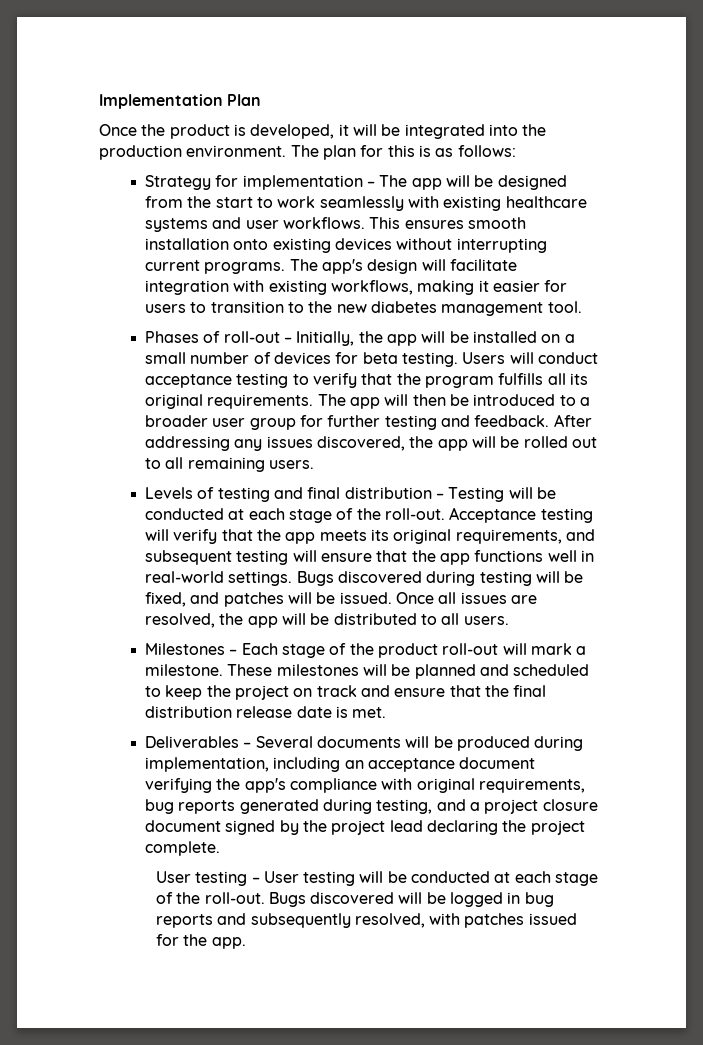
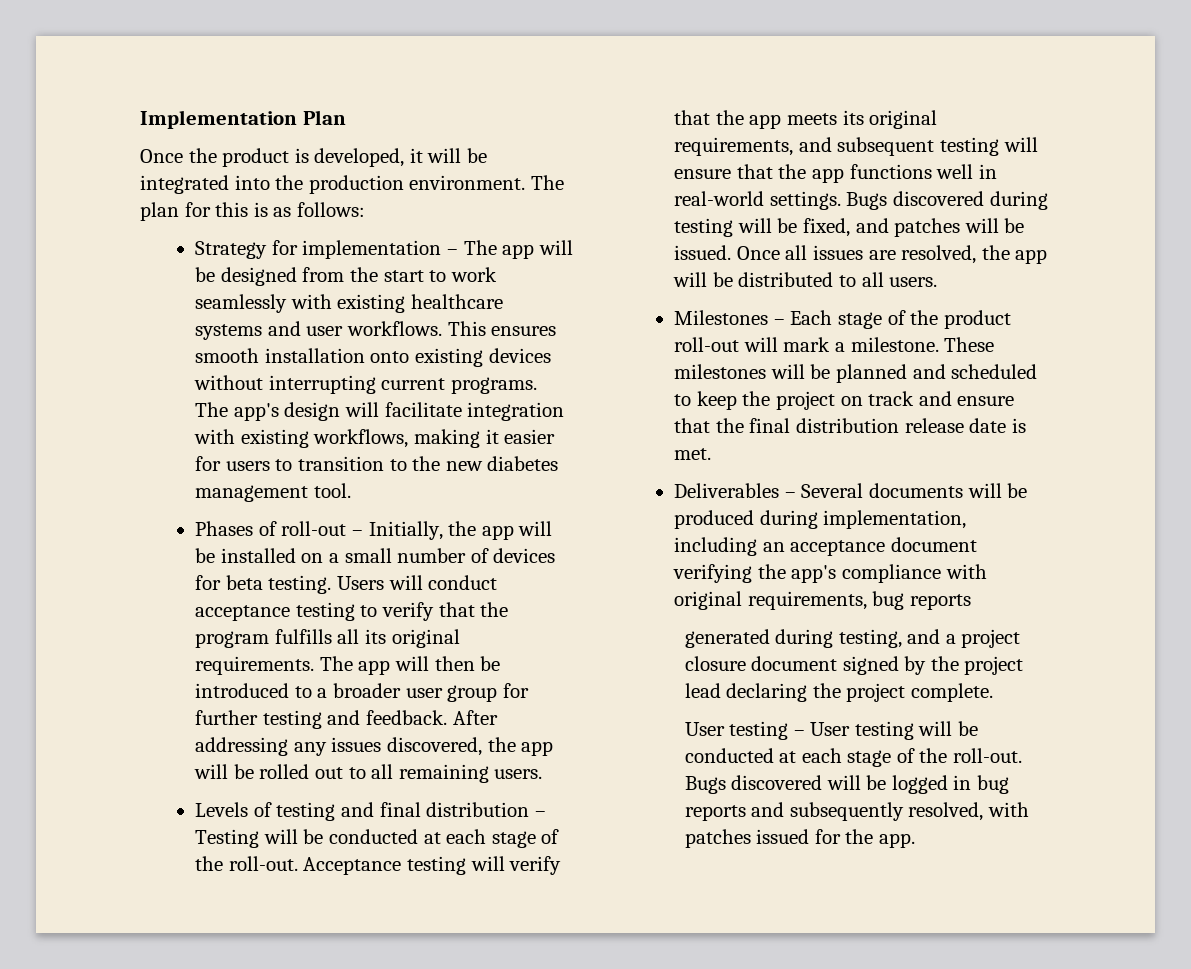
(236, 807) none -> (972, 602) //

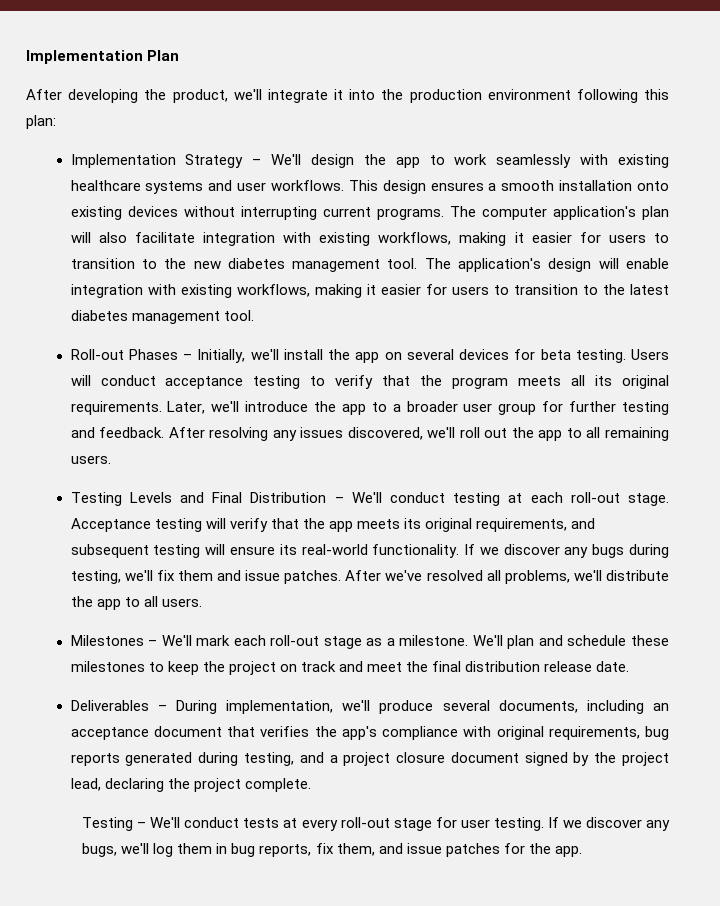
[140,148,487,167] [140,175,564,194] [140,202,365,221] [195,240,573,259] [195,267,424,286] Once the product is developed, it will be integrated into the production environment. The plan for this is as follows: // Strategy for implementation – The app will be designed from the start -> [26,89,669,103] [26,115,56,129] [70,154,420,168] After developing the product, we'll integrate it into the production environment following this plan: // Implementation Strategy – We'll design the app
[491,326,557,336] ensures -> [382,180,497,194] design ensures a
[233,402,380,421] app's design will -> [481,206,670,220] [70,232,127,243] computer application's plan will also
[195,521,553,540] [195,548,489,563] // Phases of roll-out – Initially, the app will be installed on a small number of -> [424,258,670,272] [70,284,670,298] [70,310,254,324] [70,349,454,363] The application's design will enable integration with existing workflows, making it easier for users to transition to the latest diabetes management tool. // Roll-out Phases – Initially, we'll install the app on several
[274,629,332,644] fulfills -> [518,376,562,386] meets
[319,656,501,675] [195,683,290,698] The app will then be introduced -> [167,401,366,415] Later, we'll introduce the app
[195,737,289,756] addressing -> [209,427,269,441] resolving
[487,737,554,756] [194,764,543,783] [195,802,546,821] [195,829,560,848] [195,856,298,871] the app will be rolled out to all remaining users. // Levels of testing and final distribution – Testing will be conducted at each stage of the roll-out. -> [427,427,669,441] [70,455,111,464] [70,492,669,506] we'll roll out the app to all remaining users. // Testing Levels and Final Distribution – We'll conduct testing at each roll-out stage.
[736,164,997,183] [674,191,1048,210] [674,218,1025,237] [674,245,1048,264] [673,272,834,287] that the app functions well in real-world settings. Bugs discovered during testing will be fixed, and patches will be issued. Once all issues are resolved, the app will be distributed -> [279,544,670,558] [70,570,669,584] [70,596,121,610] its real-world functionality. If we discover any bugs during testing, we'll fix them and issue patches. After we've resolved all problems, we'll distribute the app
[790,310,1011,329] [674,337,995,352] [674,364,1038,383] Each stage of the product roll-out will mark a milestone. These milestones will be planned and scheduled -> [161,635,669,649] [70,661,145,672] We'll mark each roll-out stage as a milestone. We'll plan and schedule these milestones
[957,396,1015,406] [674,418,711,433] ensure that -> [366,662,402,672] meet
[969,418,1026,433] [674,448,712,460] date is met. -> [596,661,630,672] date.
[801,483,1028,498] [674,510,967,529] Several documents will be produced during implementation, -> [175,700,578,714] During implementation, we'll produce several documents,
[673,564,753,583] verifying -> [227,726,310,737] that verifies
(972, 602) // -> (120, 759) none
[684,683,721,698] lead -> [70,778,101,791] lead,
[684,721,978,740] [684,748,1022,767] [684,775,1009,794] [684,802,1029,821] [684,829,810,848] User testing – User testing will be conducted at each stage of the roll-out. Bugs discovered will be logged in bug reports and subsequently resolved, with patches issued -> [82,817,670,831] [82,843,500,857] Testing – We'll conduct tests at every roll-out stage for user testing. If we discover any bugs, we'll log them in bug reports, fix them, and issue patches

